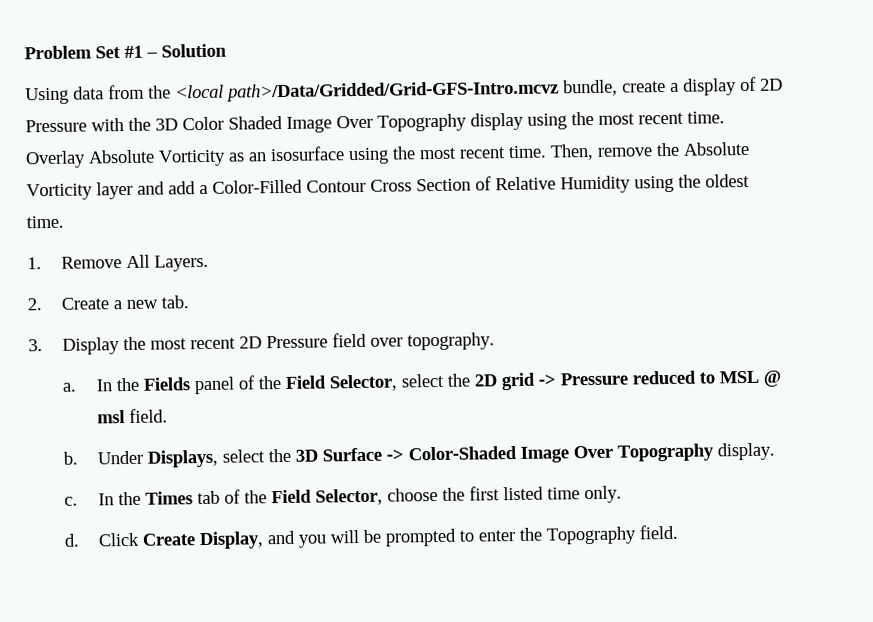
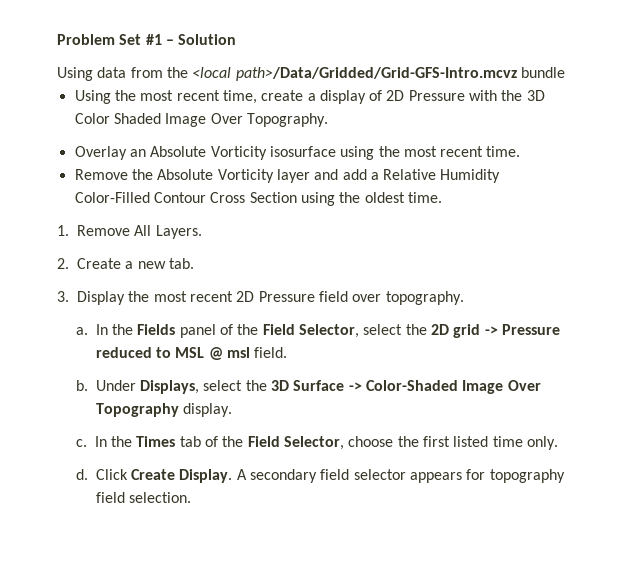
[563,79,618,97] bundle, -> [520,67,565,78] [74,90,257,104] bundle // Using the most recent time,
[377,111,725,132] [25,149,267,169] Topography display using the most recent time. Overlay Absolute Vorticity as an -> [246,113,328,127] [74,146,267,160] Topography. // Overlay an Absolute Vorticity
[550,143,653,161] Then, remove -> [74,169,128,180] // Remove
(208, 189) none -> [383,169,501,183] Relative Humidity
[475,175,631,194] of Relative Humidity -> (297, 197) none
[199,524,679,550] Display, and you will be prompted to enter the Topography field. -> [179,469,565,483] [95,492,191,503] Display. A secondary field selector appears for topography field selection.

